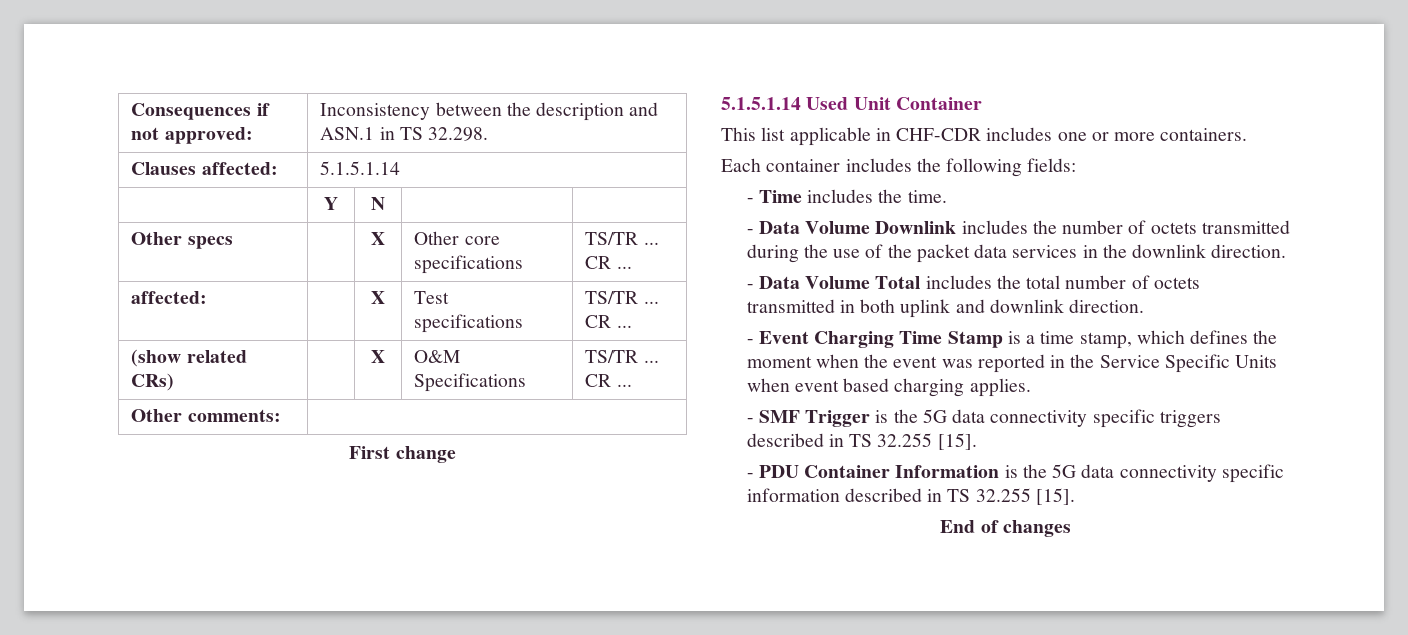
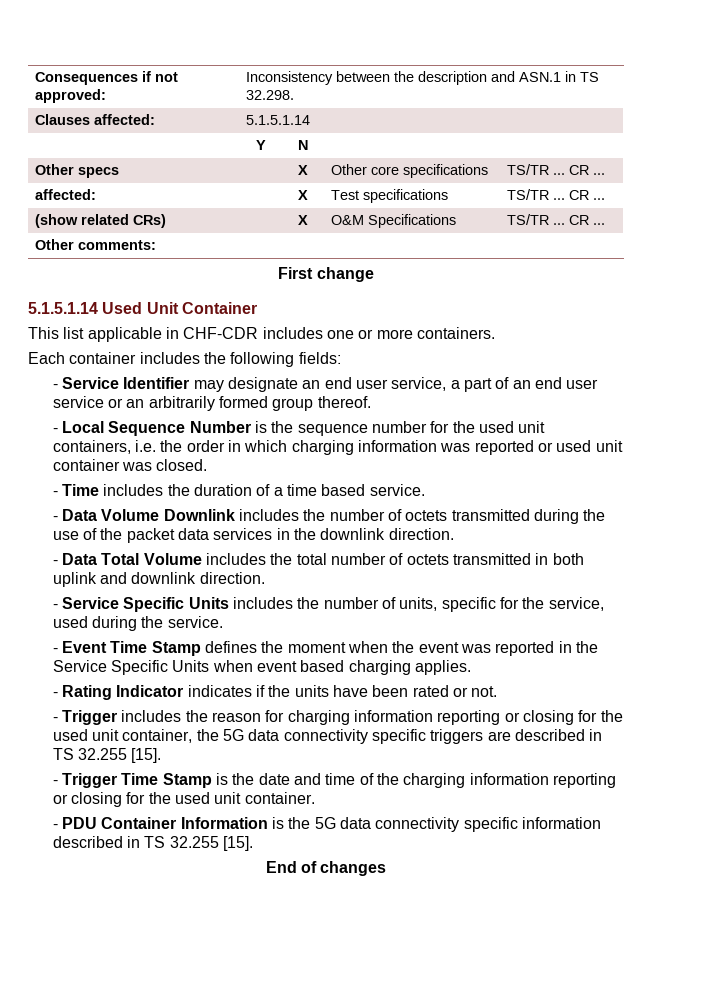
[758,189,947,203] Time includes the time. -> [62,377,599,392] [52,396,371,411] [52,421,546,436] [52,440,623,455] [52,459,208,471] [52,484,425,496] Service Identifier may designate an end user service, a part of an end user service or an arbitrarily formed group thereof. // - Local Sequence Number is the sequence number for the used unit containers, i.e. the order in which charging information was reported or used unit container was closed. // - Time includes the duration of a time based service.
[805,276,921,289] Volume Total -> [101,553,202,565] Total Volume
(1145, 306) none -> [52,597,604,612] [52,616,223,631] // - Service Specific Units includes the number of units, specific for the service, used during the service.
[814,330,1185,349] Charging Time Stamp is a time stamp, which -> [110,641,201,656] Time Stamp
[758,410,889,427] SMF Trigger is -> [62,685,498,700] [52,710,623,725] [52,729,193,743] Rating Indicator indicates if the units have been rated or not. // - Trigger includes the reason for charging information reporting or closing for the used unit container,
[746,433,977,450] described in TS 32.255 [15]. -> [487,729,603,741] [52,748,162,763] [52,773,616,788] [52,792,315,807] are described in TS 32.255 [15]. // - Trigger Time Stamp is the date and time of the charging information reporting or closing for the used unit container.

